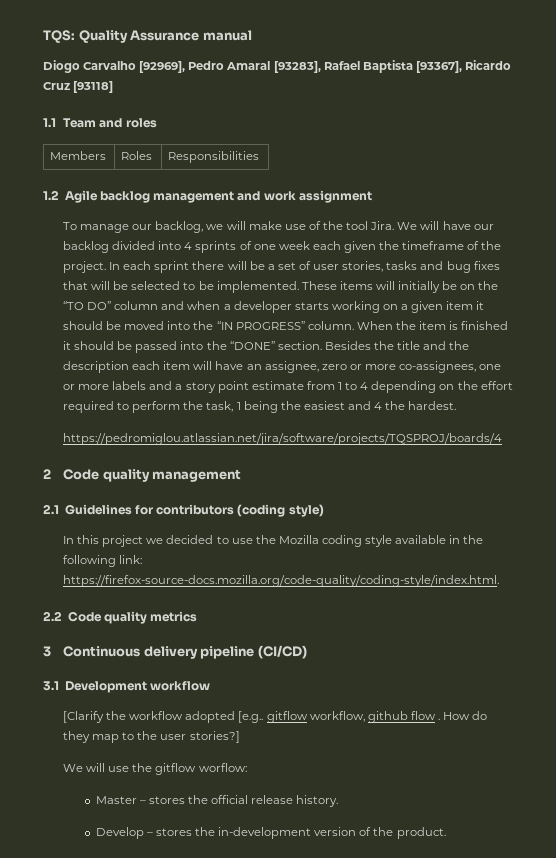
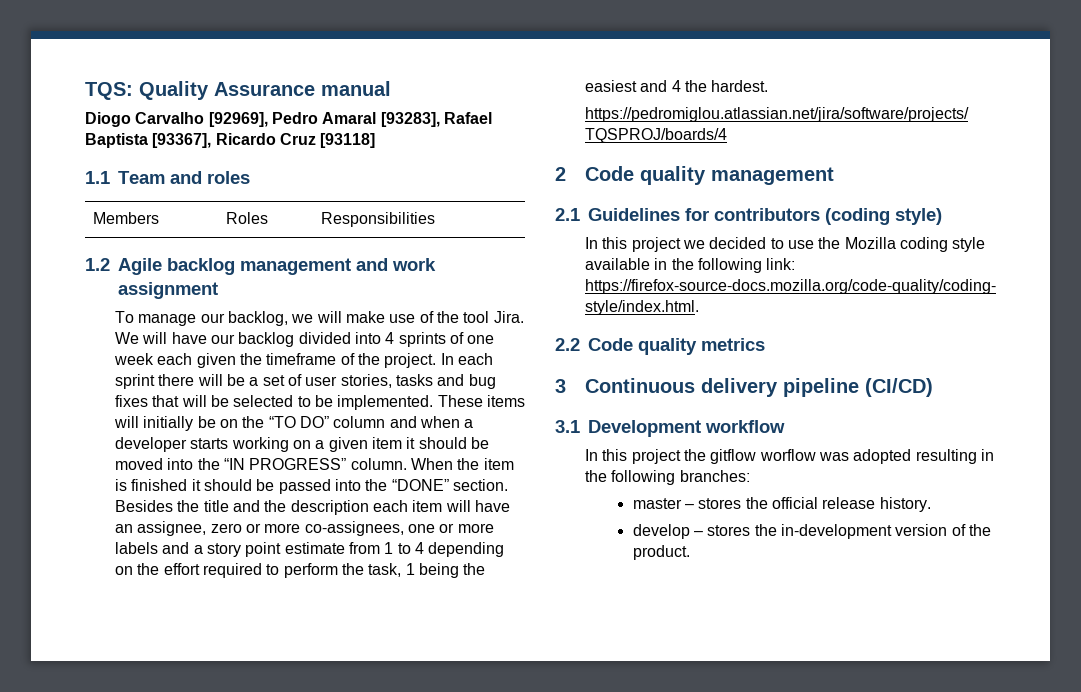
[63,711,488,723] [63,731,240,743] [63,763,247,775] [95,796,137,804] [Clarify the workflow adopted [e.g.. gitflow workflow, github flow . How do they map to the user stories?] // We will use the gitflow worflow: // Master -> [584,449,994,464] [584,470,750,485] [632,498,682,509] In this project the gitflow worflow was adopted resulting in the following branches: // master
[95,827,144,839] Develop -> [632,524,690,539] develop

